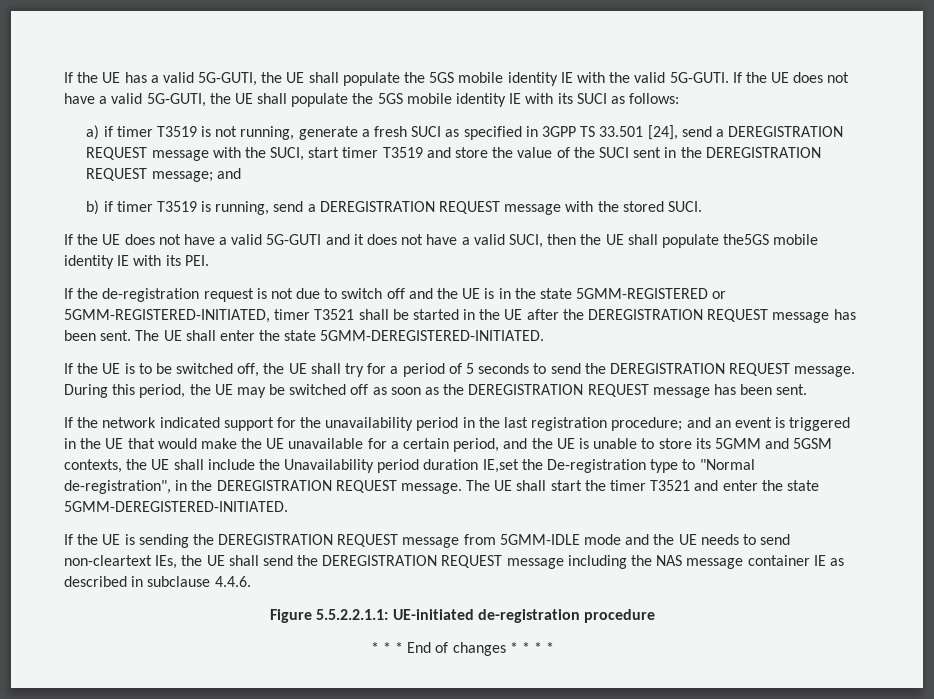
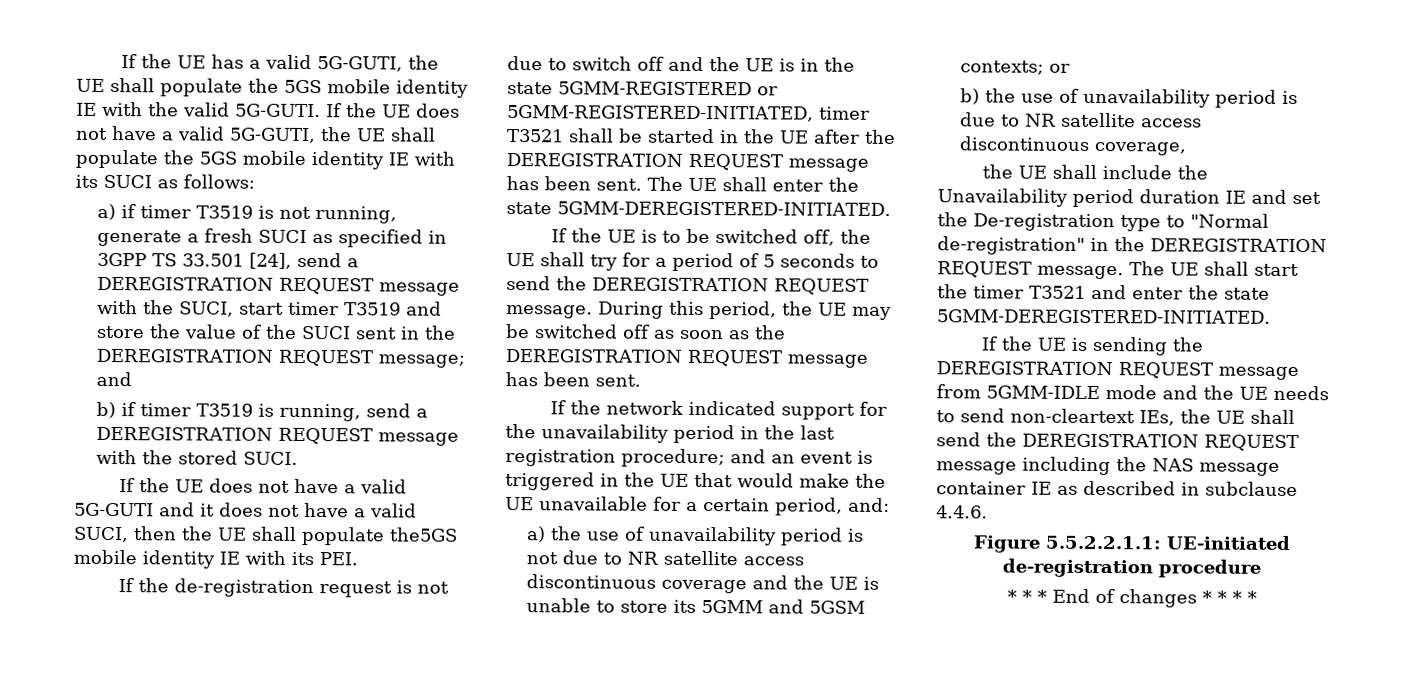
(500, 445) none -> [848,497,890,512] [525,526,864,546] [525,550,804,566] [525,574,747,594] and: // a) the use of unavailability period is not due to NR satellite access discontinuous coverage
[64,459,122,473] contexts, -> [959,60,1070,75] [959,88,1298,108] [959,112,1202,128] [958,136,1187,156] contexts; or // b) the use of unavailability period is due to NR satellite access discontinuous coverage, //
[482,459,519,473] IE,set -> [1225,189,1321,205] IE and set
[64,480,171,494] de-registration", -> [937,236,1085,255] de-registration"

